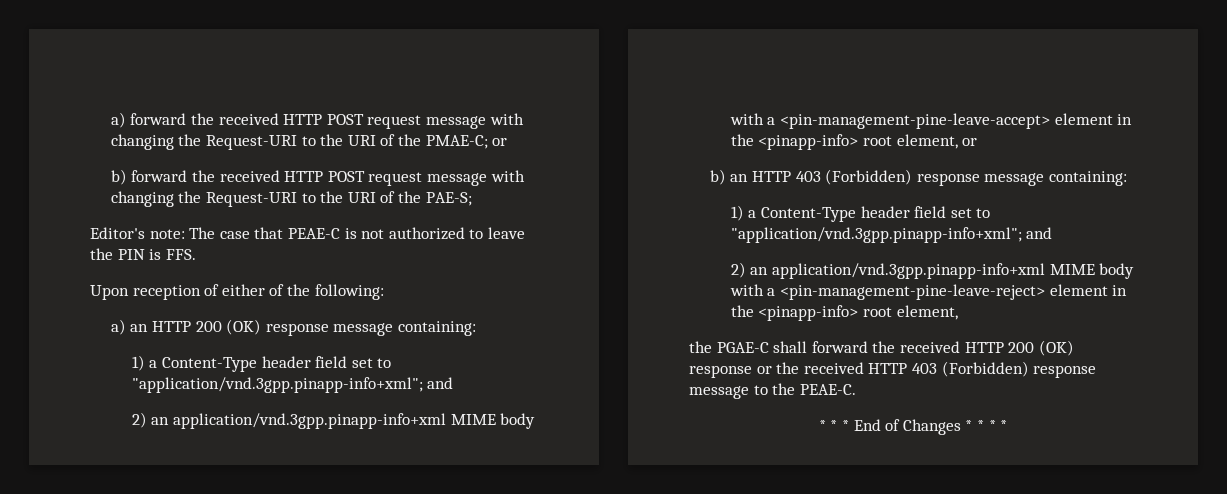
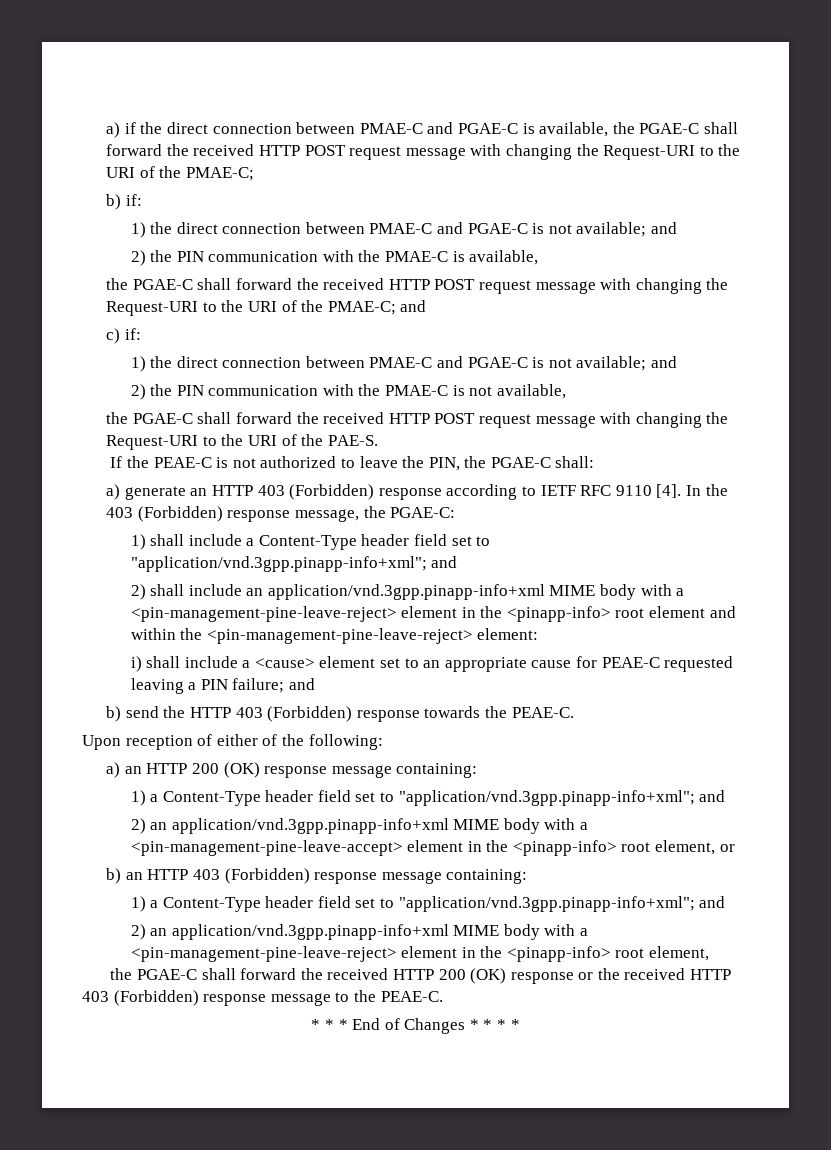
[110,112,126,128] a) -> [106,122,738,138] a) if the direct connection between PMAE-C and PGAE-C is available, the PGAE-C shall
[492,138,508,146] [110,169,127,185] or // b) -> [106,194,142,210] [130,222,677,238] [130,250,539,266] [106,278,232,290] // b) if: // 1) the direct connection between PMAE-C and PGAE-C is not available; and // 2) the PIN communication with the PMAE-C is available, // the PGAE-C shall
[425,192,472,206] [90,227,284,239] PAE-S; // Editor's note: The case that -> [327,300,427,315] [106,328,141,344] [130,356,677,372] [130,384,566,400] [106,412,729,428] [106,434,378,450] [110,456,149,468] PMAE-C; and // c) if: // 1) the direct connection between PMAE-C and PGAE-C is not available; and // 2) the PIN communication with the PMAE-C is not available, // the PGAE-C shall forward the received HTTP POST request message with changing the Request-URI to the URI of the PAE-S. // If the
[117,249,196,260] PIN is FFS. -> [428,456,595,471] [106,484,728,500] [106,506,456,522] [130,534,491,550] [130,556,458,572] [130,584,685,600] [130,606,736,622] [130,628,539,644] [130,656,734,672] [130,678,315,694] [106,706,574,722] PIN, the PGAE-C shall: // a) generate an HTTP 403 (Forbidden) response according to IETF RFC 9110 [4]. In the 403 (Forbidden) response message, the PGAE-C: // 1) shall include a Content-Type header field set to "application/vnd.3gpp.pinapp-info+xml"; and // 2) shall include an application/vnd.3gpp.pinapp-info+xml MIME body with a <pin-management-pine-leave-reject> element in the <pinapp-info> root element and within the <pin-management-pine-leave-reject> element: // i) shall include a <cause> element set to an appropriate cause for PEAE-C requested leaving a PIN failure; and // b) send the HTTP 403 (Forbidden) response towards the PEAE-C.

